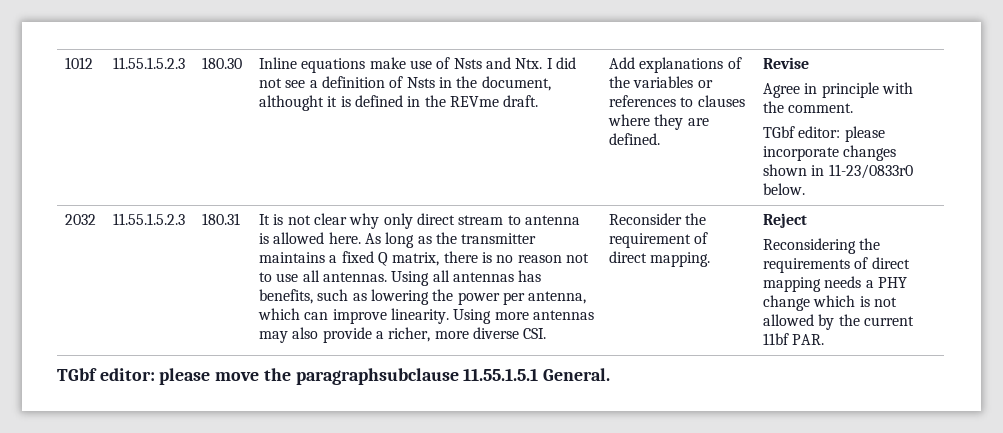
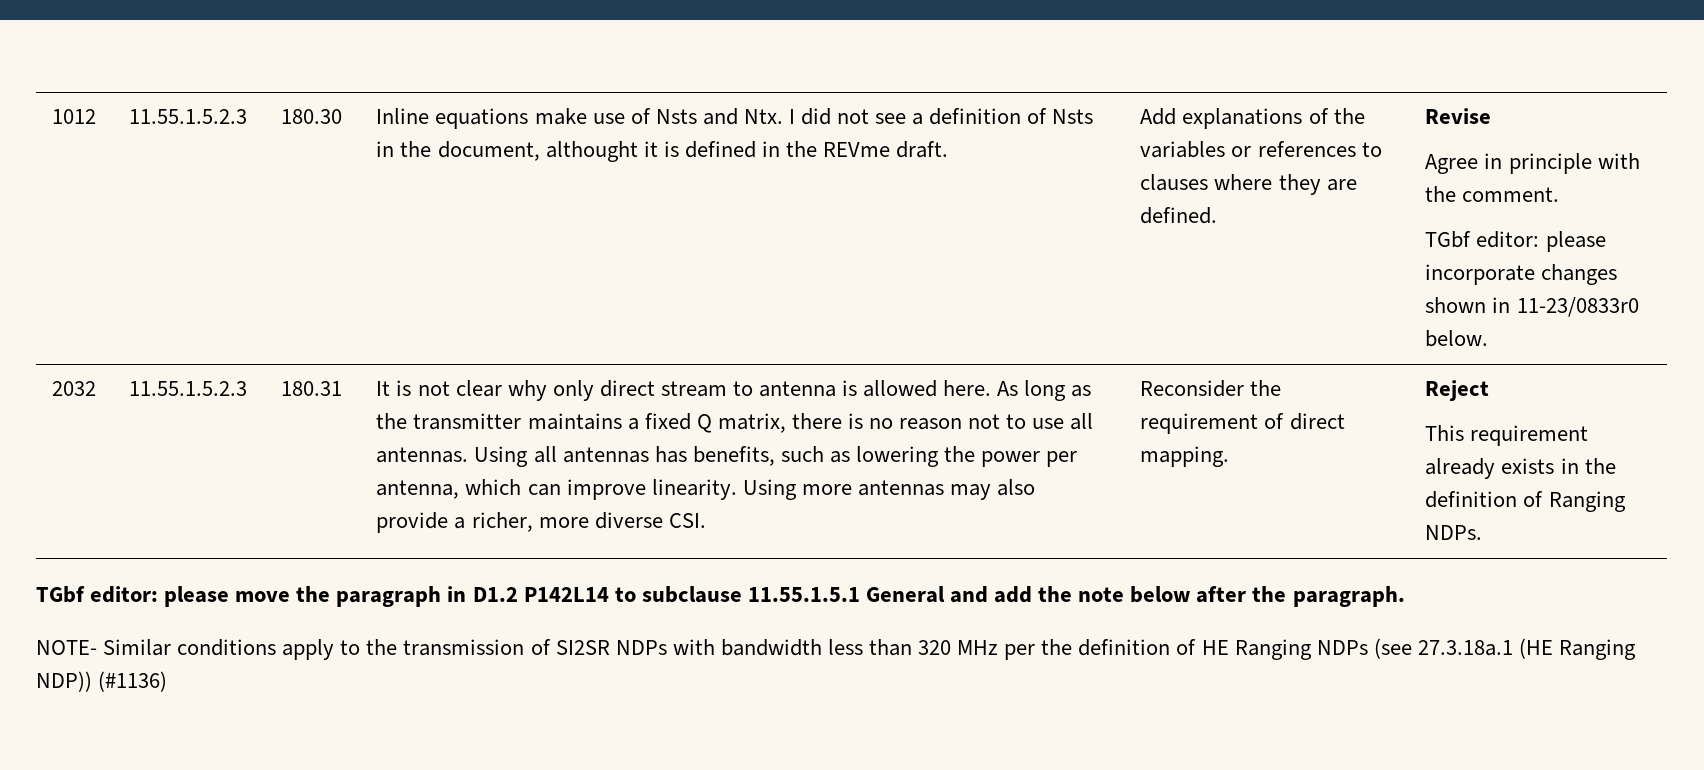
[763,238,881,254] [763,257,910,273] [763,276,907,292] [763,295,897,311] [763,314,914,330] [763,333,825,345] Reconsidering the requirements of direct mapping needs a PHY change which is not allowed by the current 11bf PAR. -> [1425,425,1589,446] [1425,458,1616,479] [1425,491,1626,512] [1425,525,1483,540] This requirement already exists in the definition of Ranging NDPs.
[295,368,611,385] paragraphsubclause 11.55.1.5.1 General. -> [336,586,1405,607] [36,638,1636,660] [36,671,168,692] paragraph in D1.2 P142L14 to subclause 11.55.1.5.1 General and add the note below after the paragraph. // NOTE- Similar conditions apply to the transmission of SI2SR NDPs with bandwidth less than 320 MHz per the definition of HE Ranging NDPs (see 27.3.18a.1 (HE Ranging NDP)) (#1136)

